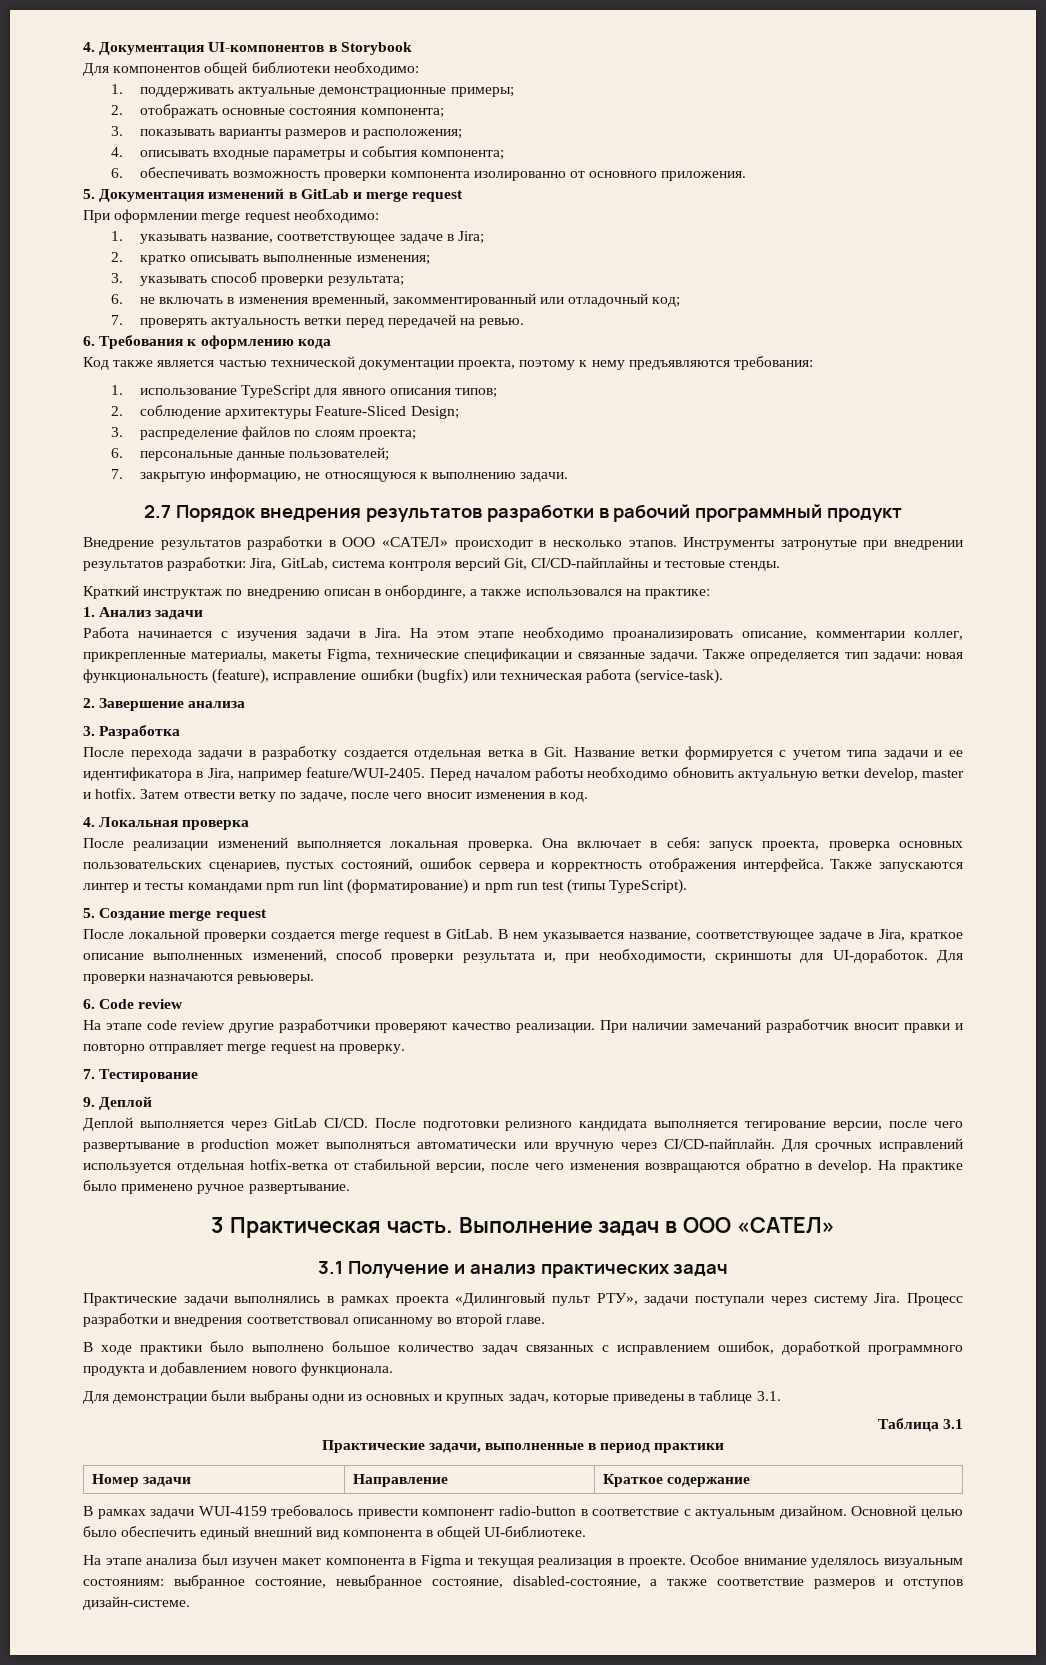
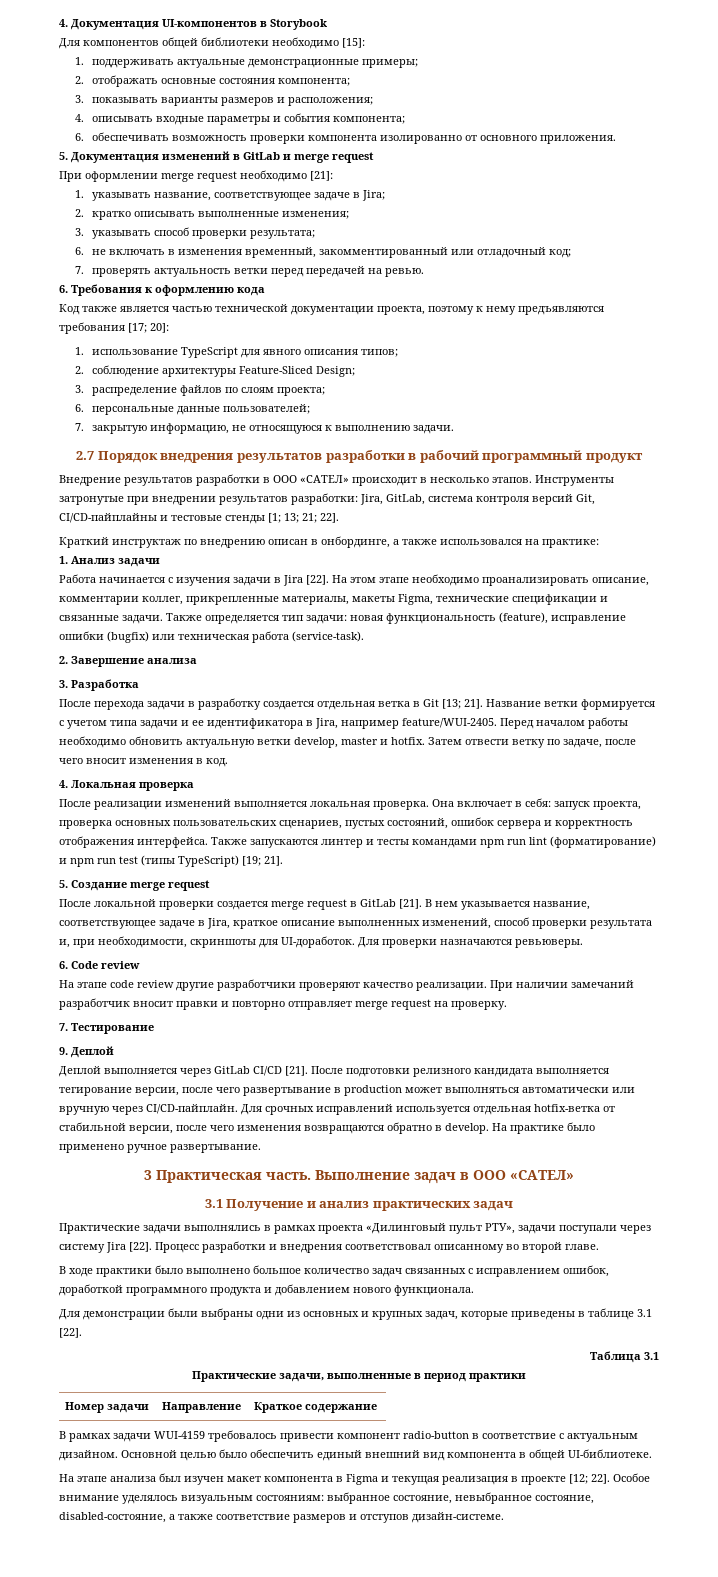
[333,62,419,76] необходимо: -> [272,37,365,49] необходимо [15]:
[293,209,379,223] необходимо: -> [240,170,333,182] необходимо [21]:
[734,356,814,370] требования: -> [59,322,169,334] требования [17; 20]:
[729,561,781,571] стенды. -> [225,513,339,524] стенды [1; 13; 21; 22].
[375,628,401,638] Jira. -> [283,575,329,586] Jira [22].
[544,747,567,757] Git. -> [423,699,483,709] Git [13; 21].
[609,879,688,894] TypeScript). -> [178,855,283,867] TypeScript) [19; 21].
[446,929,493,939] GitLab. -> [360,899,422,909] GitLab [21].
[323,1118,368,1128] CI/CD. -> [253,1066,308,1076] CI/CD [21].
[874,1293,901,1303] Jira. -> [106,1242,152,1253] Jira [22].
[756,1391,781,1401] 3.1. -> [637,1309,652,1317] [59,1328,82,1338] 3.1 [22].
[628,1558,686,1568] проекте. -> [521,1474,610,1485] проекте [12; 22].

